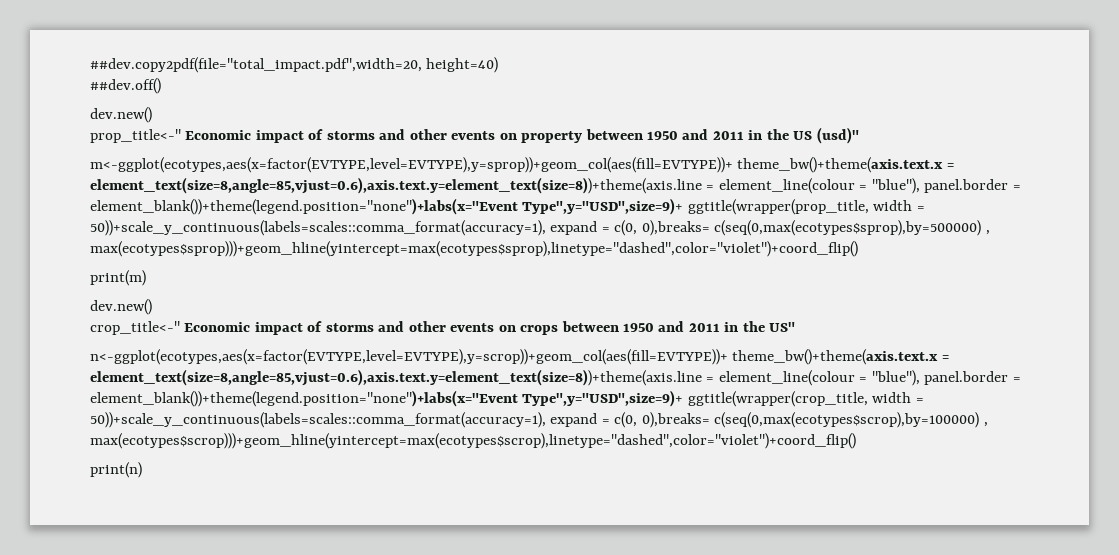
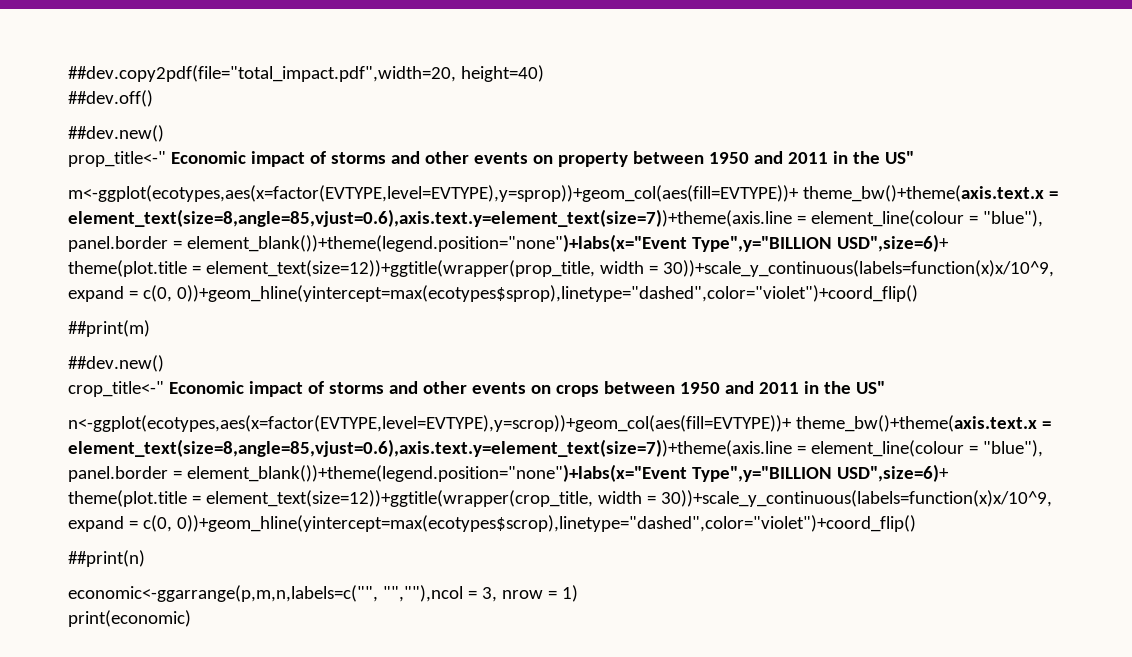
[90,107,152,123] dev.new() -> [68,125,164,142] ##dev.new()
[793,127,859,144] US (usd)" -> [884,151,914,164] US"
[90,177,1021,194] [90,198,925,215] [90,220,990,236] [90,241,858,257] [90,270,146,286] [90,299,152,315] element_text(size=8,angle=85,vjust=0.6),axis.text.y=element_text(size=8))+theme(axis.line = element_line(colour = "blue"), panel.border = element_blank())+theme(legend.position="none")+labs(x="Event Type",y="USD",size=9)+ ggtitle(wrapper(prop_title, width = 50))+scale_y_continuous(labels=scales::comma_format(accuracy=1), expand = c(0, 0),breaks= c(seq(0,max(ecotypes$sprop),by=500000) , max(ecotypes$sprop)))+geom_hline(yintercept=max(ecotypes$sprop),linetype="dashed",color="violet")+coord_flip() // print(m) // dev.new() -> [68,209,1043,227] [68,234,949,252] [68,260,1054,277] [68,285,918,302] [68,320,150,337] [68,355,164,372] element_text(size=8,angle=85,vjust=0.6),axis.text.y=element_text(size=7))+theme(axis.line = element_line(colour = "blue"), panel.border = element_blank())+theme(legend.position="none")+labs(x="Event Type",y="BILLION USD",size=6)+ theme(plot.title = element_text(size=12))+ggtitle(wrapper(prop_title, width = 30))+scale_y_continuous(labels=function(x)x/10^9, expand = c(0, 0))+geom_hline(yintercept=max(ecotypes$sprop),linetype="dashed",color="violet")+coord_flip() // ##print(m) // ##dev.new()
[90,369,1021,386] [90,390,924,407] [90,412,988,428] [90,433,856,449] [90,462,142,478] element_text(size=8,angle=85,vjust=0.6),axis.text.y=element_text(size=8))+theme(axis.line = element_line(colour = "blue"), panel.border = element_blank())+theme(legend.position="none")+labs(x="Event Type",y="USD",size=9)+ ggtitle(wrapper(crop_title, width = 50))+scale_y_continuous(labels=scales::comma_format(accuracy=1), expand = c(0, 0),breaks= c(seq(0,max(ecotypes$scrop),by=100000) , max(ecotypes$scrop)))+geom_hline(yintercept=max(ecotypes$scrop),linetype="dashed",color="violet")+coord_flip() // print(n) -> [68,439,1043,457] [68,464,949,482] [68,490,1052,507] [68,515,916,532] [68,550,145,567] [68,585,578,602] [68,610,191,627] element_text(size=8,angle=85,vjust=0.6),axis.text.y=element_text(size=7))+theme(axis.line = element_line(colour = "blue"), panel.border = element_blank())+theme(legend.position="none")+labs(x="Event Type",y="BILLION USD",size=6)+ theme(plot.title = element_text(size=12))+ggtitle(wrapper(crop_title, width = 30))+scale_y_continuous(labels=function(x)x/10^9, expand = c(0, 0))+geom_hline(yintercept=max(ecotypes$scrop),linetype="dashed",color="violet")+coord_flip() // ##print(n) // economic<-ggarrange(p,m,n,labels=c("", "",""),ncol = 3, nrow = 1) // print(economic)

